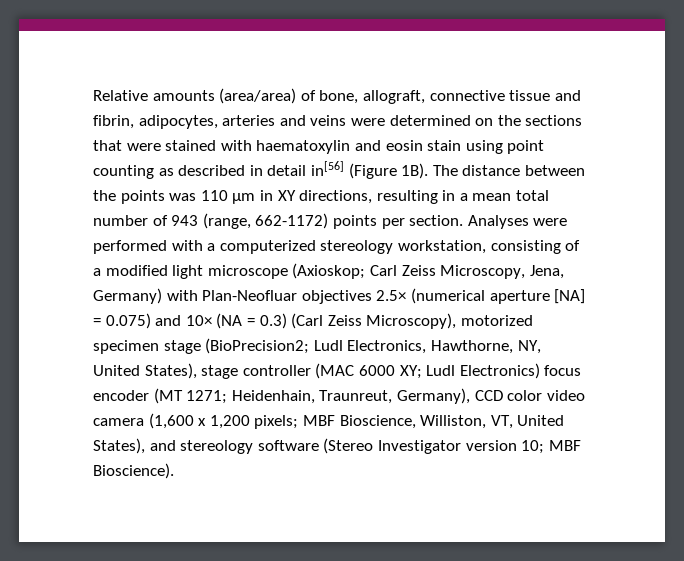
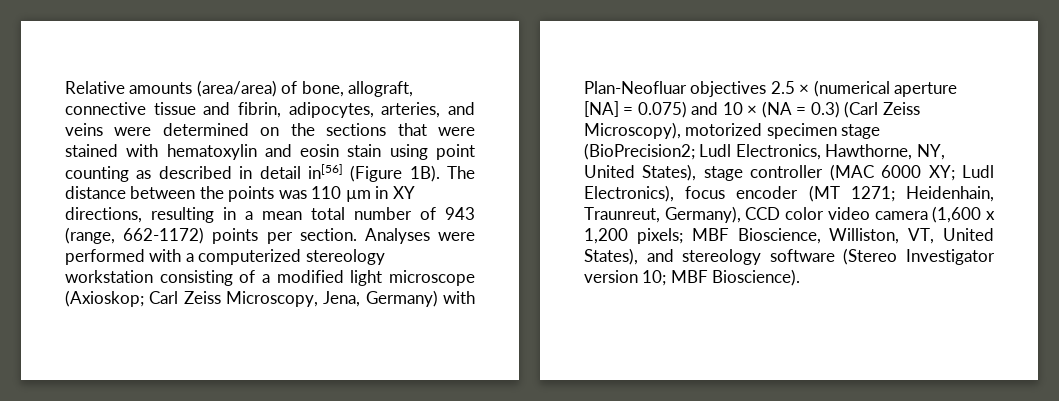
[222,115,276,126] arteries -> [381,102,441,118] arteries,
[256,140,351,154] haematoxylin -> [166,144,257,160] hematoxylin
[397,240,486,254] workstation, -> [65,270,153,283] workstation
[376,290,407,301] 2.5× -> [770,81,810,94] 2.5 ×
[185,315,212,326] 10× -> [722,102,758,115] 10 ×
[459,363,540,379] Electronics) -> [584,185,674,202] Electronics),

